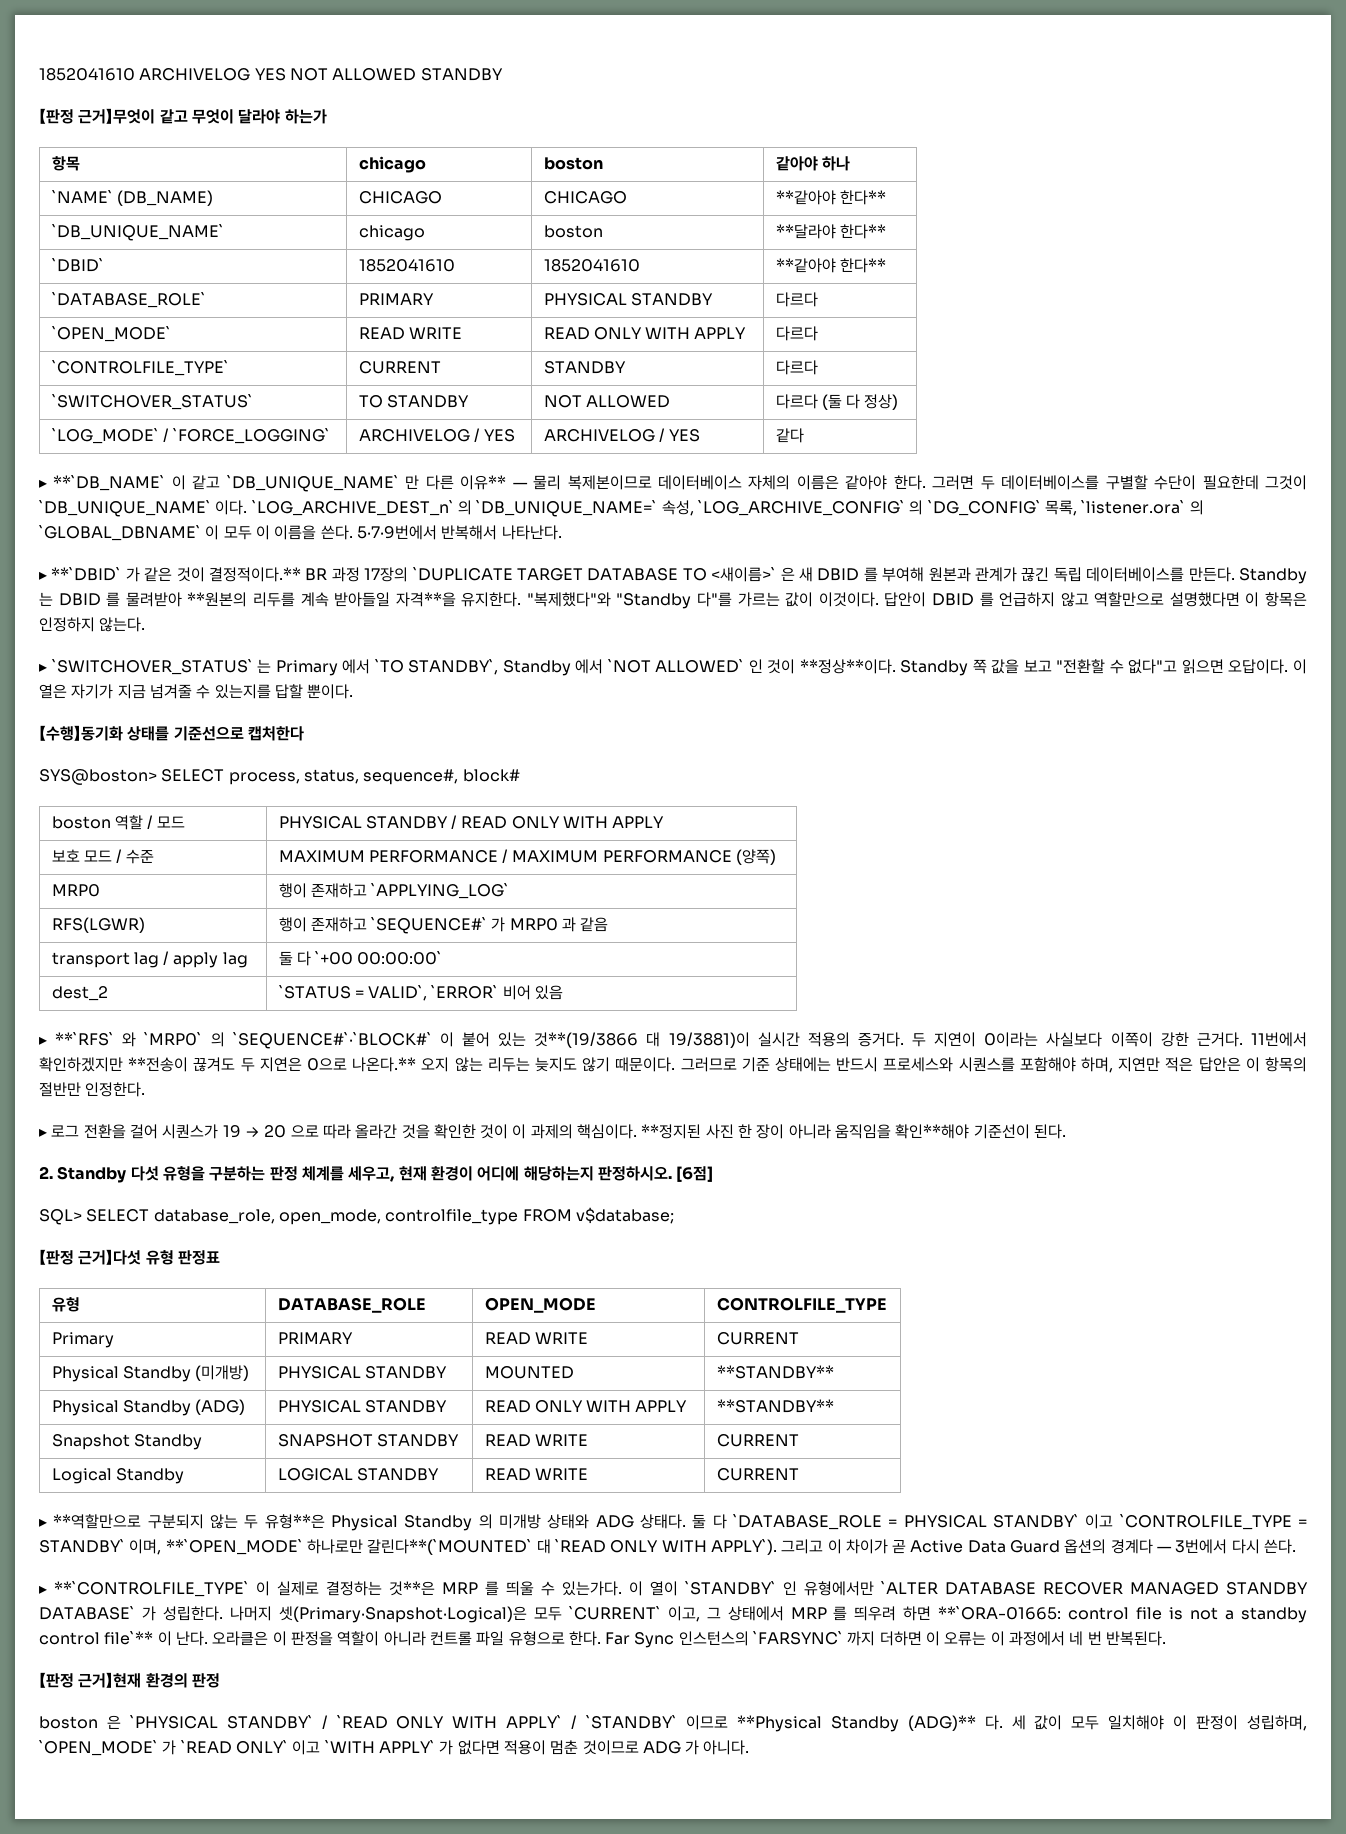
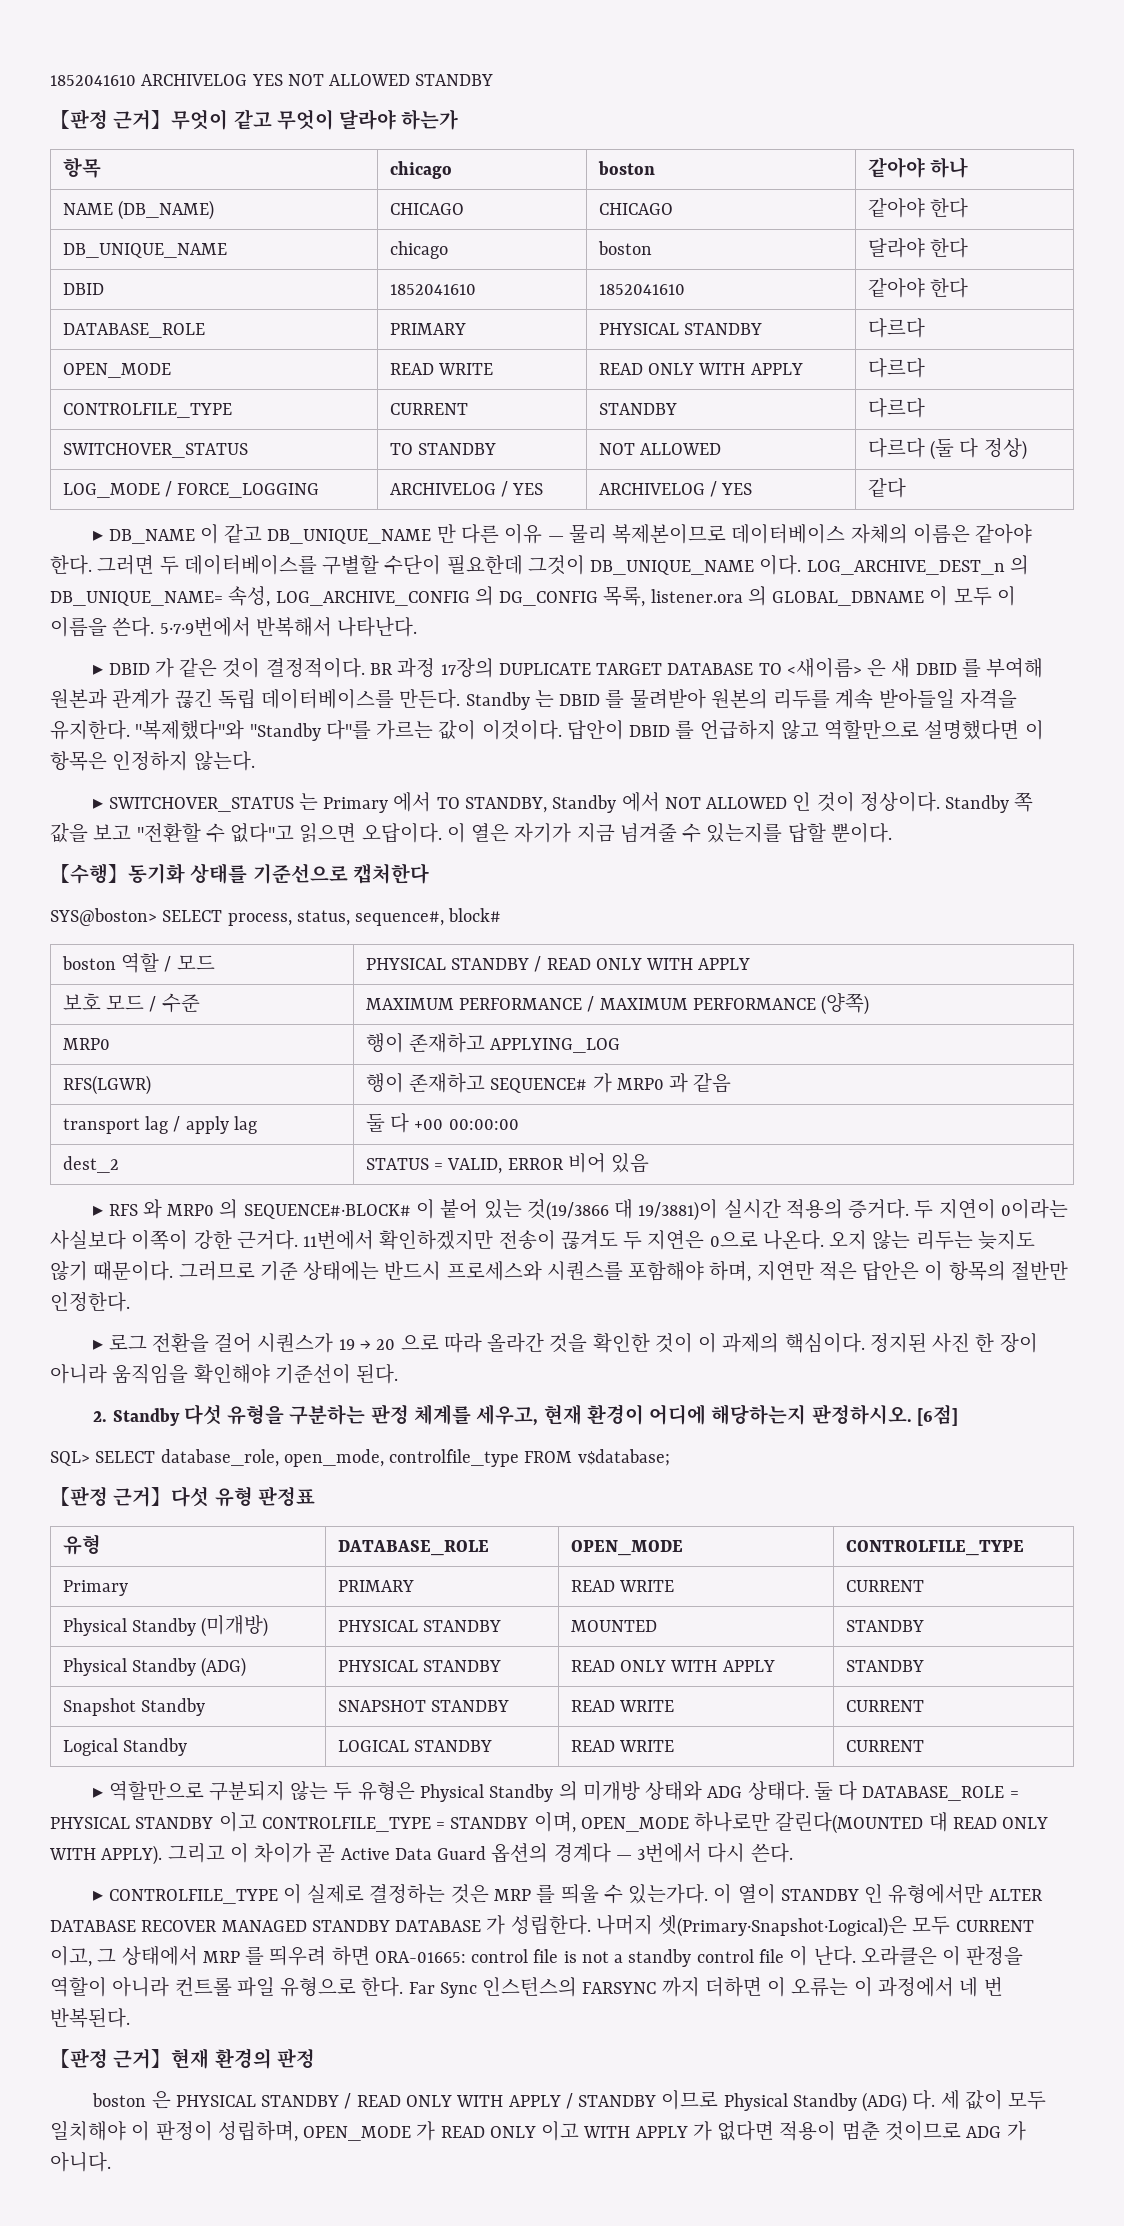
[51,190,113,203] `NAME` -> [62,203,113,215] NAME
[775,190,886,205] [51,224,224,241] [358,225,425,241] [543,225,603,238] [775,224,886,239] [51,258,104,272] **같아야 한다** // `DB_UNIQUE_NAME` | chicago | boston | **달라야 한다** // `DBID` -> [867,198,969,218] [62,243,227,258] [389,241,448,259] [597,241,652,255] [867,238,969,258] [62,283,104,295] 같아야 한다 // DB_UNIQUE_NAME | chicago | boston | 달라야 한다 // DBID
[775,258,886,273] [51,292,206,308] **같아야 한다** // `DATABASE_ROLE` -> [867,278,969,298] [62,323,205,338] 같아야 한다 // DATABASE_ROLE
[51,326,171,342] `OPEN_MODE` -> [62,363,171,378] OPEN_MODE
[51,360,229,376] `CONTROLFILE_TYPE` -> [62,403,232,418] CONTROLFILE_TYPE
[51,394,253,410] `SWITCHOVER_STATUS` -> [62,443,248,458] SWITCHOVER_STATUS
[51,428,331,444] `LOG_MODE` / `FORCE_LOGGING` -> [62,481,320,498] LOG_MODE / FORCE_LOGGING
[53,475,166,491] **`DB_NAME` -> [108,529,195,544] DB_NAME
[226,475,399,492] `DB_UNIQUE_NAME` -> [267,529,432,544] DB_UNIQUE_NAME
[460,475,507,490] 이유** -> [504,524,543,544] 이유
[39,500,1204,517] [39,525,201,541] `DB_UNIQUE_NAME` 이다. `LOG_ARCHIVE_DEST_n` 의 `DB_UNIQUE_NAME=` 속성, `LOG_ARCHIVE_CONFIG` 의 `DG_CONFIG` 목록, `listener.ora` 의 `GLOBAL_DBNAME` -> [590,555,1029,575] [50,586,925,607] DB_UNIQUE_NAME 이다. LOG_ARCHIVE_DEST_n 의 DB_UNIQUE_NAME= 속성, LOG_ARCHIVE_CONFIG 의 DG_CONFIG 목록, listener.ora 의 GLOBAL_DBNAME
[51,567,122,581] **`DBID` -> [108,663,150,675] DBID
[209,567,301,582] 결정적이다.** -> [265,658,365,678] 결정적이다.
[412,567,513,581] `DUPLICATE -> [498,663,591,675] DUPLICATE
[711,567,777,582] <새이름>` -> [786,658,862,678] <새이름>
[187,592,248,607] **원본의 -> [710,689,768,709] 원본의
[395,592,456,607] 자격**을 -> [959,689,1017,709] 자격을
[51,659,253,675] `SWITCHOVER_STATUS` -> [108,797,294,812] SWITCHOVER_STATUS
[374,659,745,676] `TO STANDBY`, Standby 에서 `NOT ALLOWED` -> [436,792,788,813] TO STANDBY, Standby 에서 NOT ALLOWED
[799,659,896,674] **정상**이다. -> [859,792,940,812] 정상이다.
[371,883,510,899] `APPLYING_LOG` -> [490,1038,621,1053] APPLYING_LOG
[371,917,488,934] `SEQUENCE#` -> [490,1078,588,1093] SEQUENCE#
[315,951,443,965] `+00 00:00:00` -> [414,1119,519,1130] +00 00:00:00
[278,985,499,1001] `STATUS = VALID`, `ERROR` -> [365,1158,564,1174] STATUS = VALID, ERROR
[55,1032,432,1049] **`RFS` 와 `MRP0` 의 `SEQUENCE#`·`BLOCK#` -> [108,1199,411,1219] RFS 와 MRP0 의 SEQUENCE#·BLOCK#
[534,1032,639,1048] 것**(19/3866 -> [526,1199,609,1221] 것(19/3866
[128,1057,189,1072] **전송이 -> [498,1230,556,1250] 전송이
[352,1057,417,1072] 나온다.** -> [762,1230,824,1250] 나온다.
[641,1124,702,1139] **정지된 -> [869,1333,927,1353] 정지된
[895,1124,970,1139] 확인**해야 -> [193,1364,270,1384] 확인해야
[716,1365,834,1379] **STANDBY** -> [845,1620,924,1632] STANDBY
[716,1399,834,1413] **STANDBY** -> [845,1660,924,1672] STANDBY
[53,1514,142,1529] **역할만으로 -> [108,1781,204,1801] 역할만으로
[264,1514,325,1529] 유형**은 -> [357,1781,415,1801] 유형은
[733,1514,883,1530] `DATABASE_ROLE -> [862,1786,1005,1801] DATABASE_ROLE
[993,1514,1307,1530] [39,1539,777,1555] STANDBY` 이고 `CONTROLFILE_TYPE = STANDBY` 이며, **`OPEN_MODE` 하나로만 갈린다**(`MOUNTED` 대 `READ ONLY WITH APPLY`). -> [135,1812,1049,1834] [49,1845,163,1865] STANDBY 이고 CONTROLFILE_TYPE = STANDBY 이며, OPEN_MODE 하나로만 갈린다(MOUNTED 대 READ ONLY WITH APPLY).
[54,1581,249,1597] **`CONTROLFILE_TYPE` -> [108,1889,278,1904] CONTROLFILE_TYPE
[389,1581,435,1596] 것**은 -> [450,1884,489,1904] 것은
[685,1581,776,1595] `STANDBY` -> [780,1889,859,1901] STANDBY
[881,1581,938,1594] `ALTER -> [988,1889,1043,1901] ALTER
[39,1606,135,1620] DATABASE` -> [395,1920,482,1932] DATABASE
[568,1606,661,1620] `CURRENT` -> [955,1920,1034,1932] CURRENT
[938,1606,1062,1620] **`ORA-01665: -> [374,1951,466,1963] ORA-01665:
[104,1631,154,1645] file`** -> [758,1949,784,1963] file
[753,1631,844,1645] `FARSYNC` -> [582,1982,657,1994] FARSYNC
[129,1715,976,1732] `PHYSICAL STANDBY` / `READ ONLY WITH APPLY` / `STANDBY` 이므로 **Physical Standby (ADG)** -> [175,2090,908,2112] PHYSICAL STANDBY / READ ONLY WITH APPLY / STANDBY 이므로 Physical Standby (ADG)
[39,1740,435,1756] `OPEN_MODE` 가 `READ ONLY` 이고 `WITH APPLY` -> [303,2121,688,2141] OPEN_MODE 가 READ ONLY 이고 WITH APPLY

